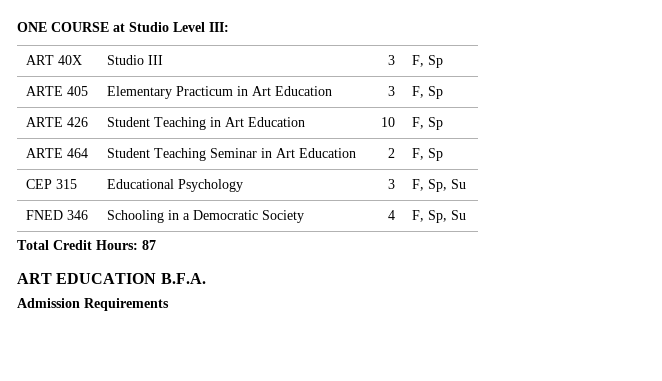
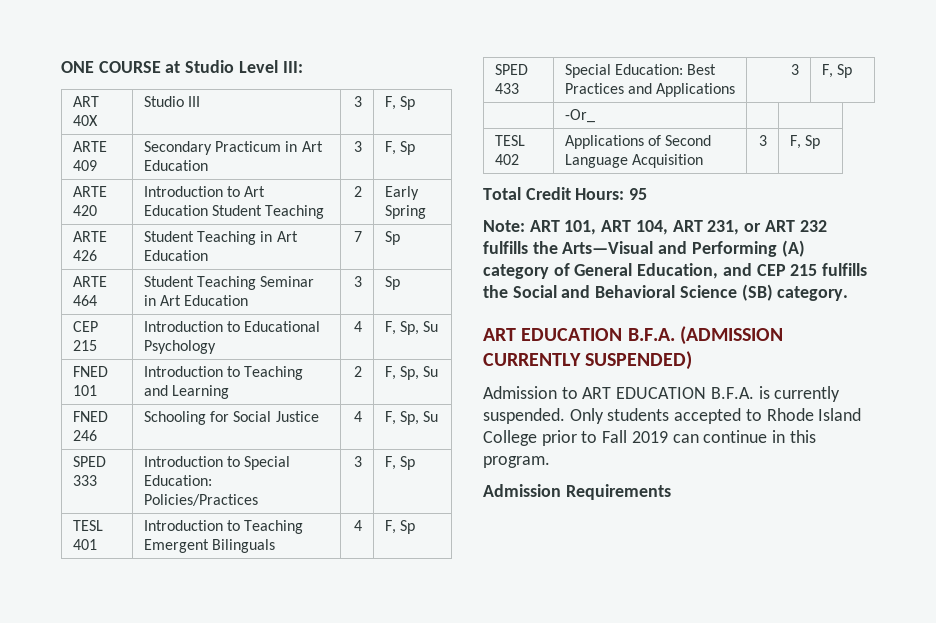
[66,86,88,96] [106,86,172,99] 405 | Elementary -> [72,160,97,171] [143,141,212,155] 409 | Secondary
(443, 92) none -> [72,186,107,197] [72,205,97,216] [143,186,266,197] [143,205,325,219] [354,186,363,197] [384,186,419,200] [384,205,426,219] // ARTE 420 | Introduction to Art Education Student Teaching | 2 | Early Spring
[381,117,396,127] [411,117,424,129] 10 | F, -> [354,231,363,242] 7 |
[388,148,396,158] [411,148,424,160] 2 | F, -> [354,276,363,287] 3 |
[55,179,77,189] 315 | -> [72,340,97,351] [143,321,240,332] 215 | Introduction to
[388,179,396,189] [411,179,466,192] [25,210,88,220] [106,210,304,223] [388,210,396,220] [411,210,466,223] [17,240,156,250] [17,273,206,284] 3 | F, Sp, Su // FNED 346 | Schooling in a Democratic Society | 4 | F, Sp, Su // Total Credit Hours: 87 // ART EDUCATION B.F.A. -> [354,321,363,332] [384,321,439,335] [72,366,108,377] [72,385,97,396] [143,366,304,380] [143,385,229,399] [354,366,363,377] [384,366,439,380] [72,411,108,422] [72,430,97,441] [143,411,319,425] [354,411,363,422] [384,411,439,425] [72,456,106,467] [72,475,97,486] [143,456,291,470] [143,475,212,486] [143,494,258,506] [354,456,363,467] [384,456,415,470] [72,520,103,531] [72,539,97,550] [143,520,304,534] [143,539,275,553] [354,520,363,531] [384,520,415,534] [494,64,528,75] [494,83,519,94] [564,64,717,78] [564,83,736,97] [791,64,800,75] [821,64,852,78] [564,109,595,123] [494,135,525,146] [494,154,519,165] [564,135,712,149] [564,154,703,168] [759,135,768,146] [789,135,820,149] [483,187,648,200] [483,220,827,235] [483,240,805,257] [483,263,868,279] [483,284,849,301] [483,326,783,345] [483,351,693,370] [483,386,841,402] [483,408,862,424] [483,430,816,446] [483,456,550,468] 4 | F, Sp, Su // FNED 101 | Introduction to Teaching and Learning | 2 | F, Sp, Su // FNED 246 | Schooling for Social Justice | 4 | F, Sp, Su // SPED 333 | Introduction to Special Education: Policies/Practices | 3 | F, Sp // TESL 401 | Introduction to Teaching Emergent Bilinguals | 4 | F, Sp // SPED 433 | Special Education: Best Practices and Applications | 3 | F, Sp // | -Or_ | | // TESL 402 | Applications of Second Language Acquisition | 3 | F, Sp // Total Credit Hours: 95 // Note: ART 101, ART 104, ART 231, or ART 232 fulfills the Arts—Visual and Performing (A) category of General Education, and CEP 215 fulfills the Social and Behavioral Science (SB) category. // ART EDUCATION B.F.A. (ADMISSION CURRENTLY SUSPENDED) // Admission to ART EDUCATION B.F.A. is currently suspended. Only students accepted to Rhode Island College prior to Fall 2019 can continue in this program.

